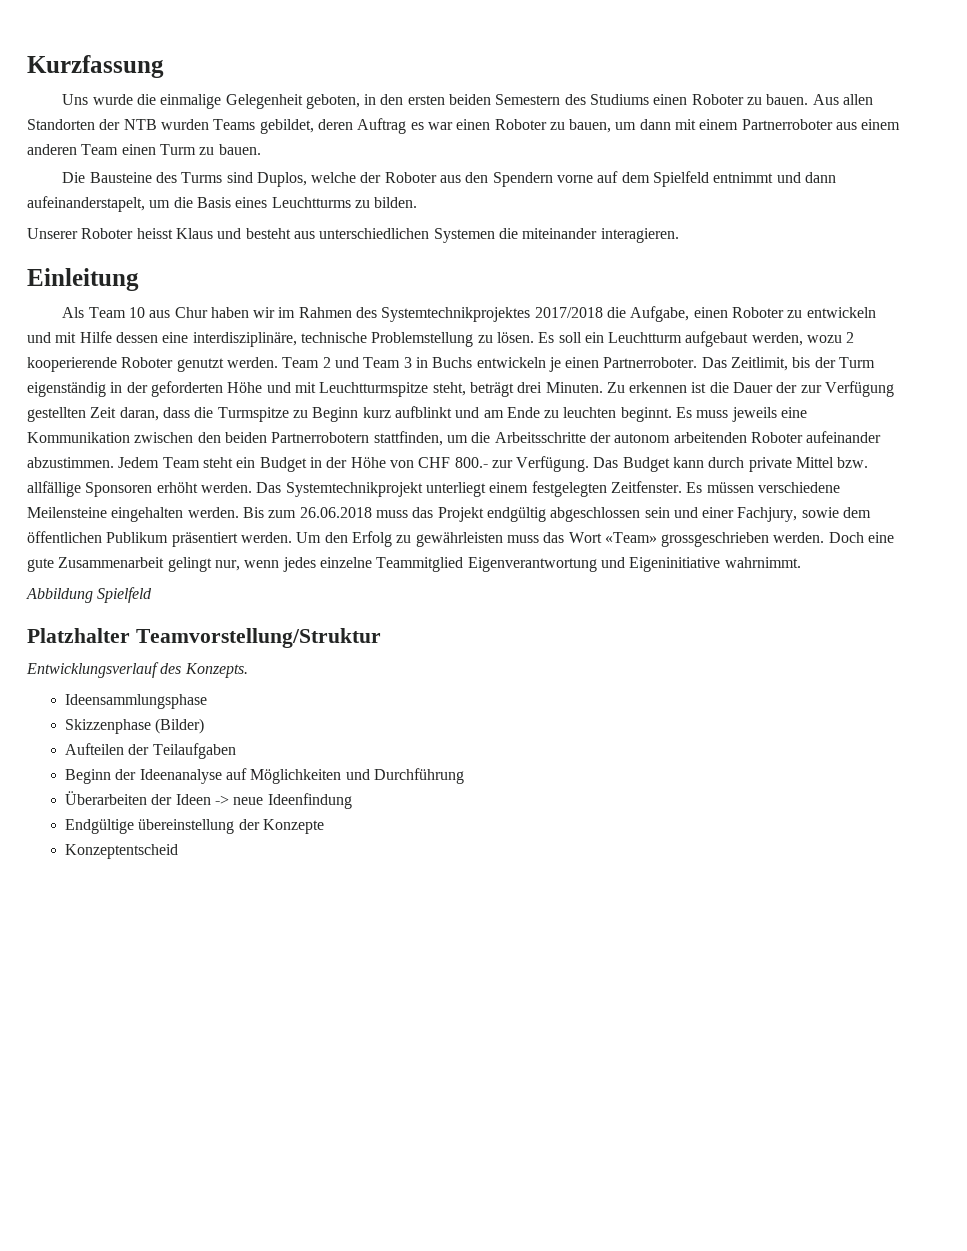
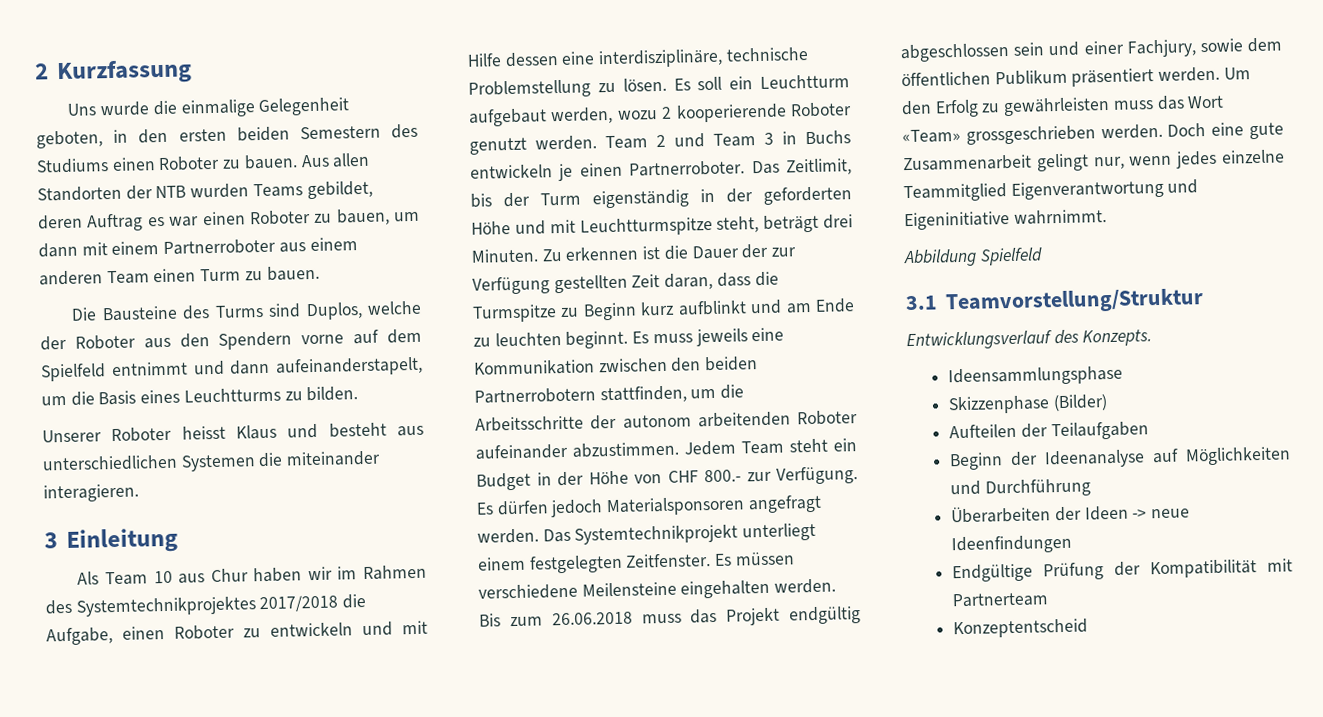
(27, 66) none -> [34,63,49,80] 2
(679, 235) none -> [44,532,58,549] 3
[593,457,869,472] [27,481,198,497] Das Budget kann durch private Mittel bzw. allfällige Sponsoren erhöht -> [476,494,822,518] Es dürfen jedoch Materialsponsoren angefragt
[27,628,130,643] Platzhalter -> [905,295,938,311] 3.1
[267,793,352,809] Ideenfindung -> [951,534,1073,555] Ideenfindungen
[138,819,325,834] übereinstellung der Konzepte -> [1043,558,1293,581] [952,592,1050,608] Prüfung der Kompatibilität mit Partnerteam

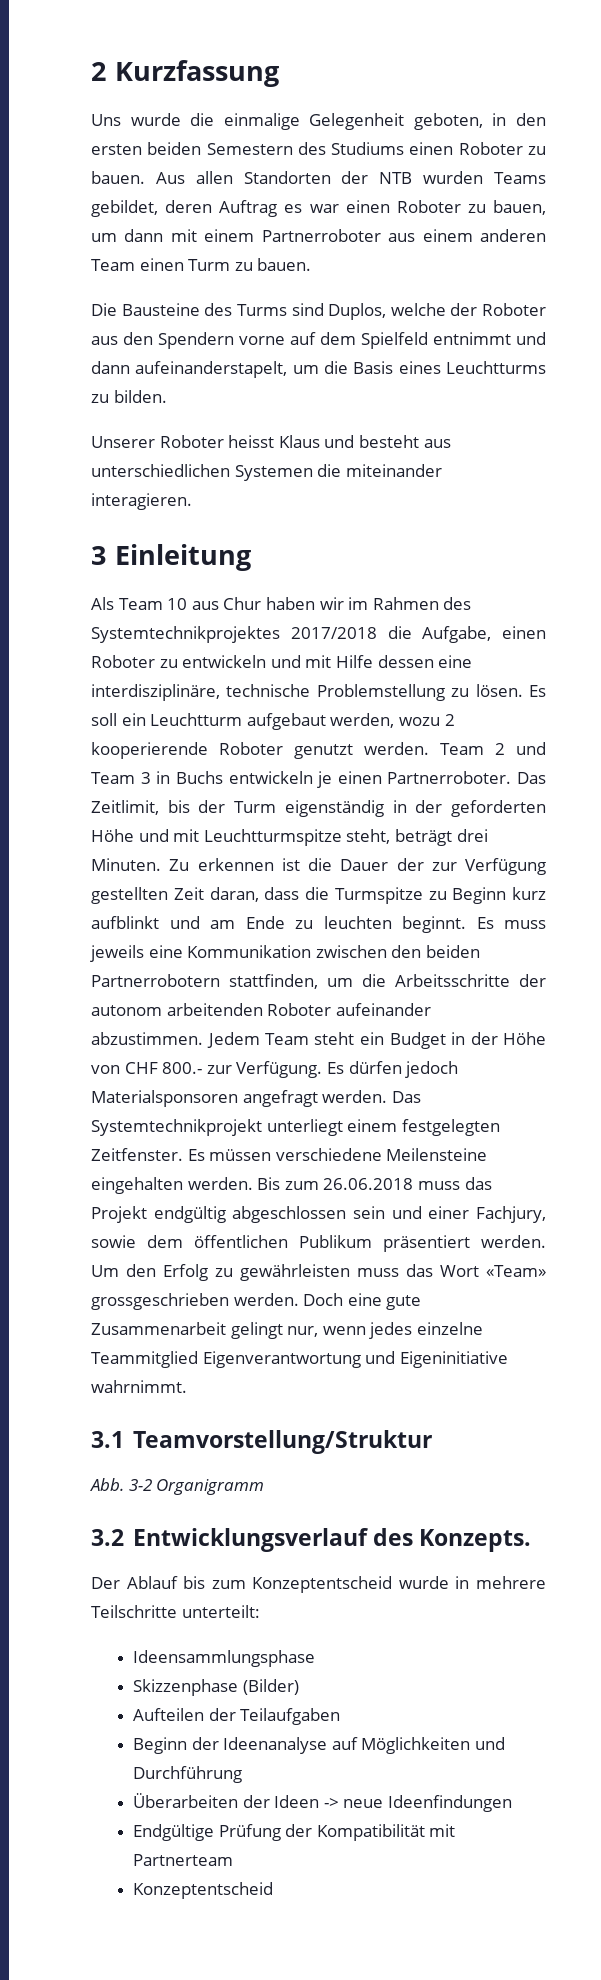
[903,247,1043,268] // Abbildung Spielfeld -> (187, 1386) none
(1204, 301) none -> [90,1478,265,1495] [91,1529,124,1546] Abb. 3-2 Organigramm // 3.2
(1153, 338) none -> [91,1576,546,1593] [91,1605,260,1618] // Der Ablauf bis zum Konzeptentscheid wurde in mehrere Teilschritte unterteilt:

